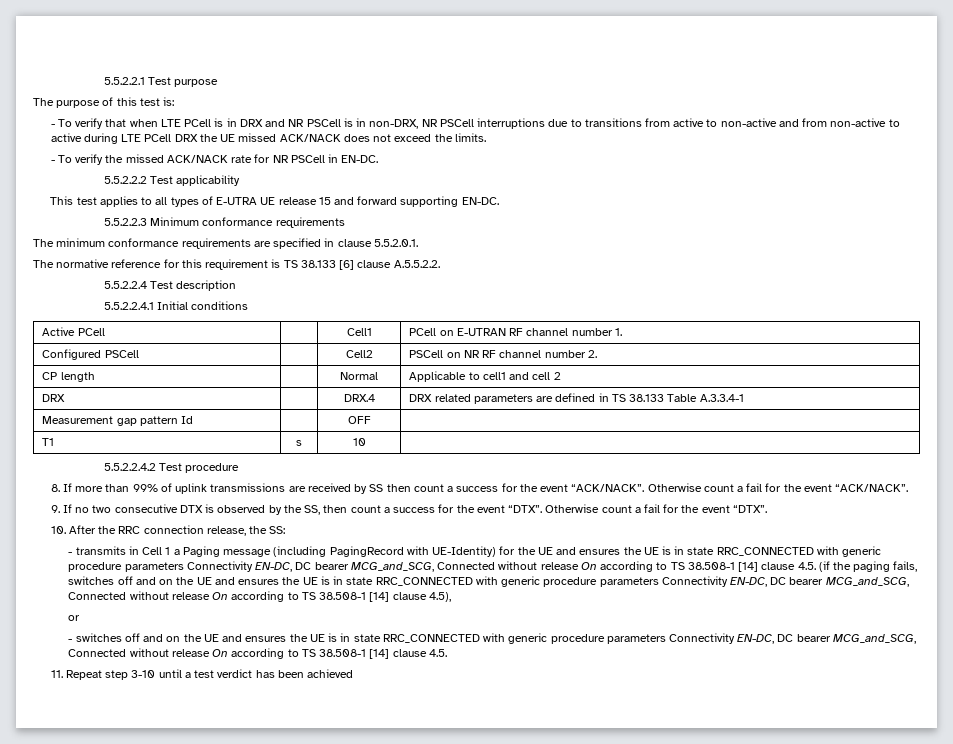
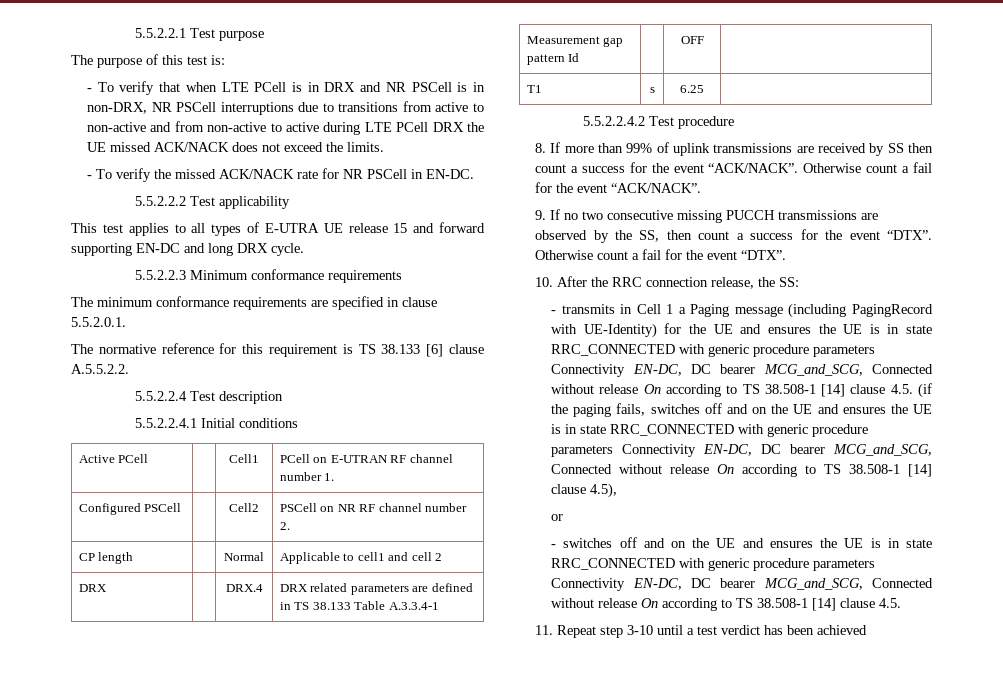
[461,197,499,205] EN-DC. -> [136,243,304,256] EN-DC and long DRX cycle.
[352,438,366,446] 10 -> [680,85,704,93] 6.25
[179,504,215,513] DTX is -> [677,210,879,223] missing PUCCH transmissions are

